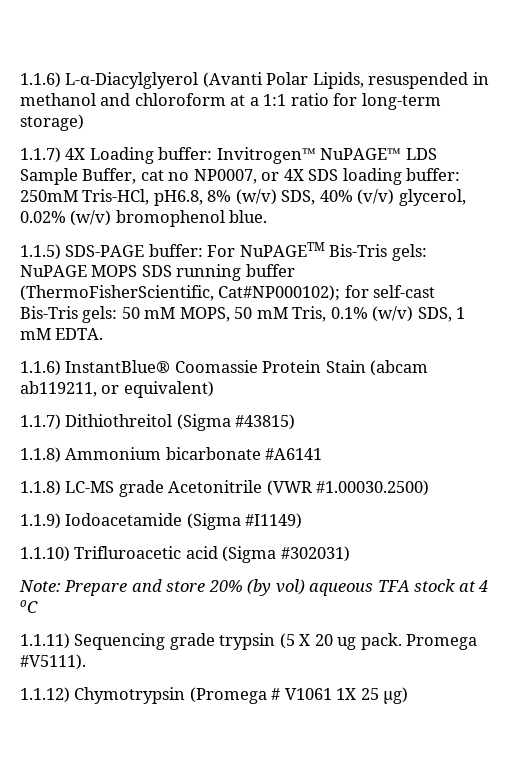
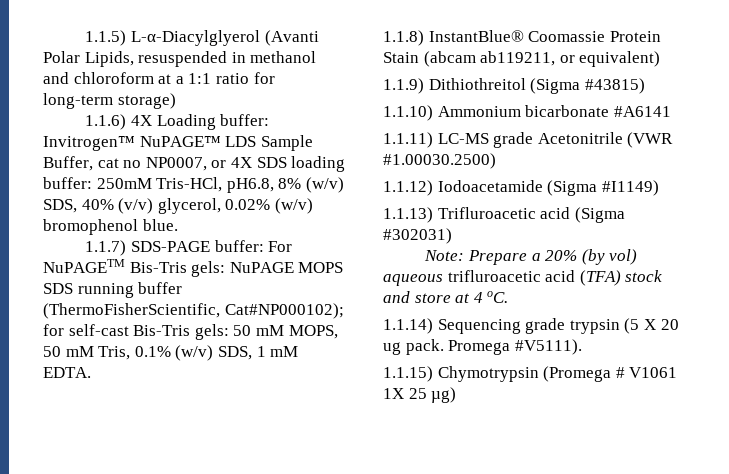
[20,72,61,88] 1.1.6) -> [85,30,127,46] 1.1.5)
[20,147,61,163] 1.1.7) -> [85,114,127,130] 1.1.6)
[20,244,61,260] 1.1.5) -> [85,240,127,256] 1.1.7)
[20,360,61,376] 1.1.6) -> [383,30,424,46] 1.1.8)
[20,414,61,430] 1.1.7) -> [383,78,424,94] 1.1.9)
[20,447,61,463] 1.1.8) -> [383,105,433,121] 1.1.10)
[20,480,61,496] 1.1.8) -> [383,132,433,148] 1.1.11)
[20,513,61,529] 1.1.9) -> [383,180,433,196] 1.1.12)
[20,546,70,562] 1.1.10) -> [383,207,433,223] 1.1.13)
[131,579,206,592] and store -> [531,253,541,261] a
[377,579,489,592] [20,600,38,613] [20,633,70,649] TFA stock at 4 oC // 1.1.11) -> [447,270,663,286] [383,291,509,303] [383,318,433,334] trifluroacetic acid (TFA) stock and store at 4 oC. // 1.1.14)
[20,687,70,703] 1.1.12) -> [383,366,433,382] 1.1.15)

